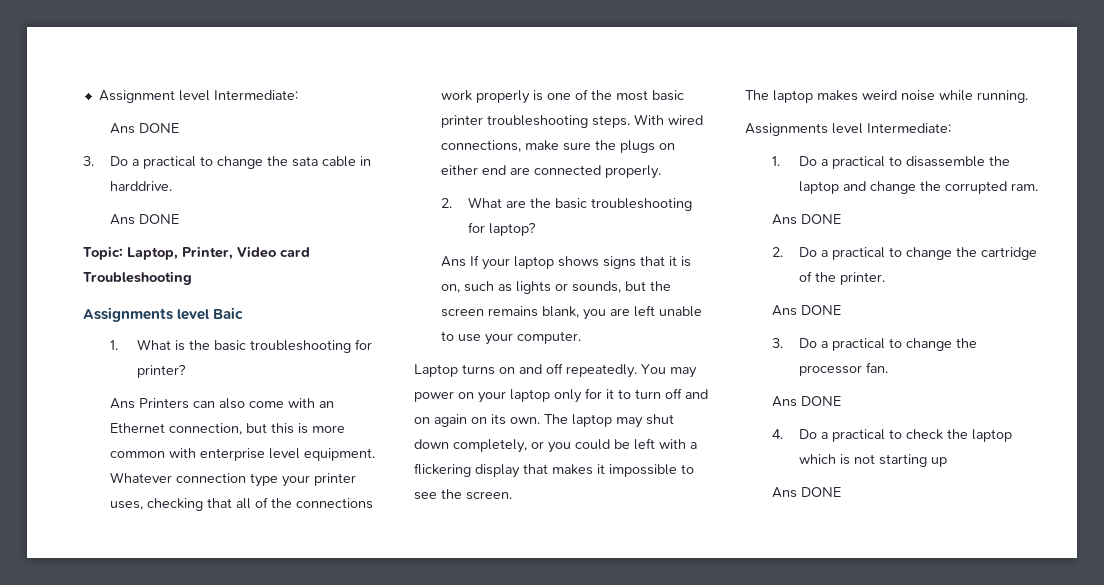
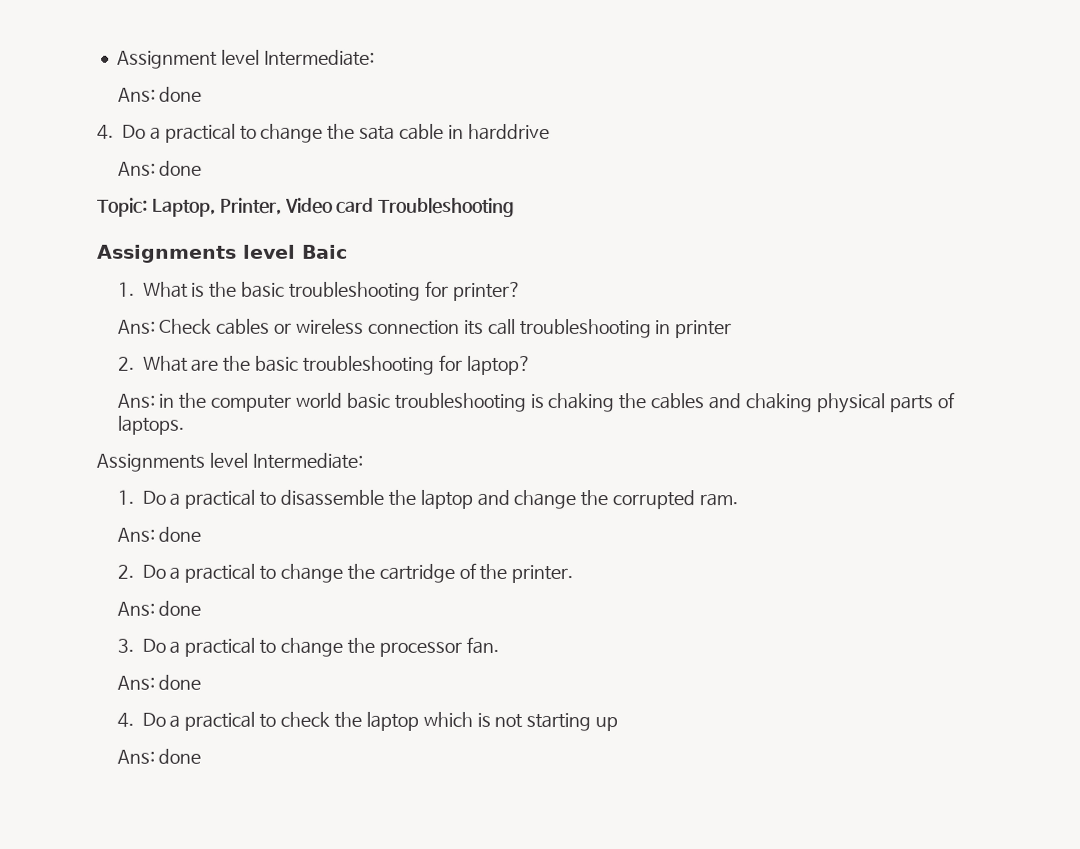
[109,123,179,134] [83,156,94,166] Ans DONE // 3. -> [117,86,203,102] [97,124,114,140] Ans: done // 4.
[109,181,172,191] [109,214,179,225] harddrive. // Ans DONE -> [467,123,550,141] [117,160,203,176] harddrive // Ans: done
[109,398,334,409] [109,423,345,435] [109,448,375,461] [109,472,356,487] [109,497,373,511] [440,89,684,104] [440,114,703,128] [440,140,675,153] [440,165,661,179] Ans Printers can also come with an Ethernet connection, but this is more common with enterprise level equipment. Whatever connection type your printer uses, checking that all of the connections work properly is one of the most basic printer troubleshooting steps. With wired connections, make sure the plugs on either end are connected properly. -> [117,318,733,339] Ans: Check cables or wireless connection its call troubleshooting in printer
[440,255,691,270] [440,281,671,294] [440,305,702,320] [440,331,581,345] [414,363,697,378] [414,388,708,403] [414,414,674,428] [414,438,697,453] [414,463,694,478] [414,489,512,500] [745,90,1028,103] Ans If your laptop shows signs that it is on, such as lights or sounds, but the screen remains blank, you are left unable to use your computer. // Laptop turns on and off repeatedly. You may power on your laptop only for it to turn off and on again on its own. The laptop may shut down completely, or you could be left with a flickering display that makes it impossible to see the screen. // The laptop makes weird noise while running. -> [117,392,956,414] [116,415,185,435] Ans: in the computer world basic troubleshooting is chaking the cables and chaking physical parts of laptops.
[771,214,841,225] Ans DONE -> [116,526,202,542] Ans: done
[771,305,841,316] Ans DONE -> [116,600,202,616] Ans: done
[771,396,841,407] Ans DONE -> [116,674,202,690] Ans: done
[771,487,841,498] Ans DONE -> [116,748,202,764] Ans: done

